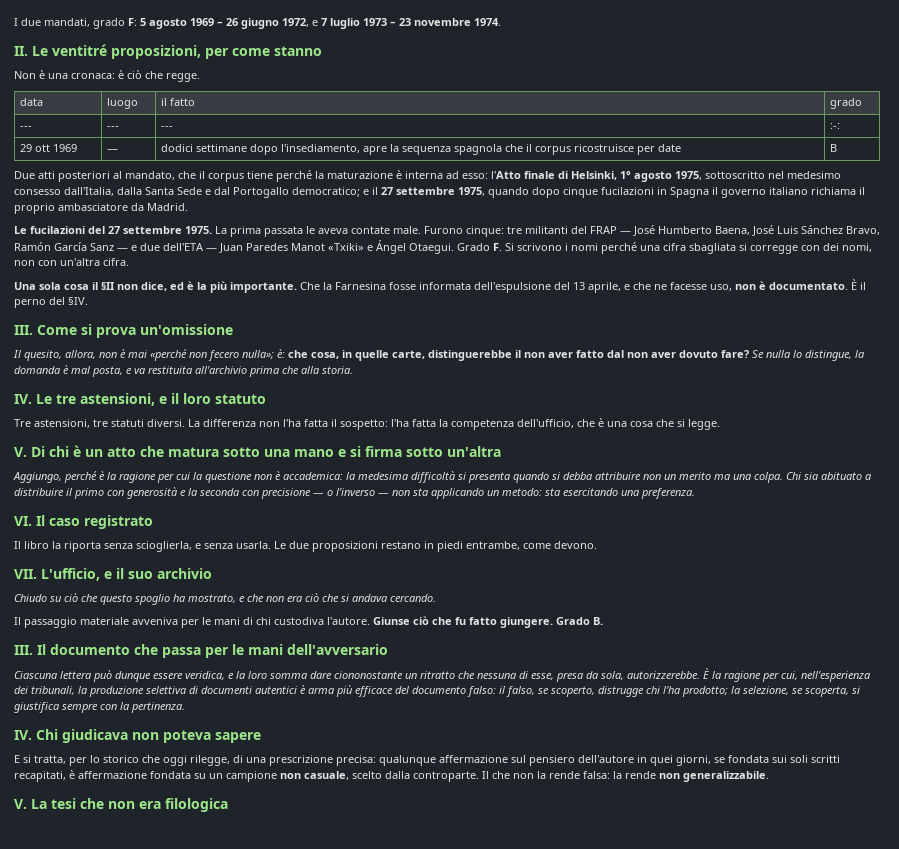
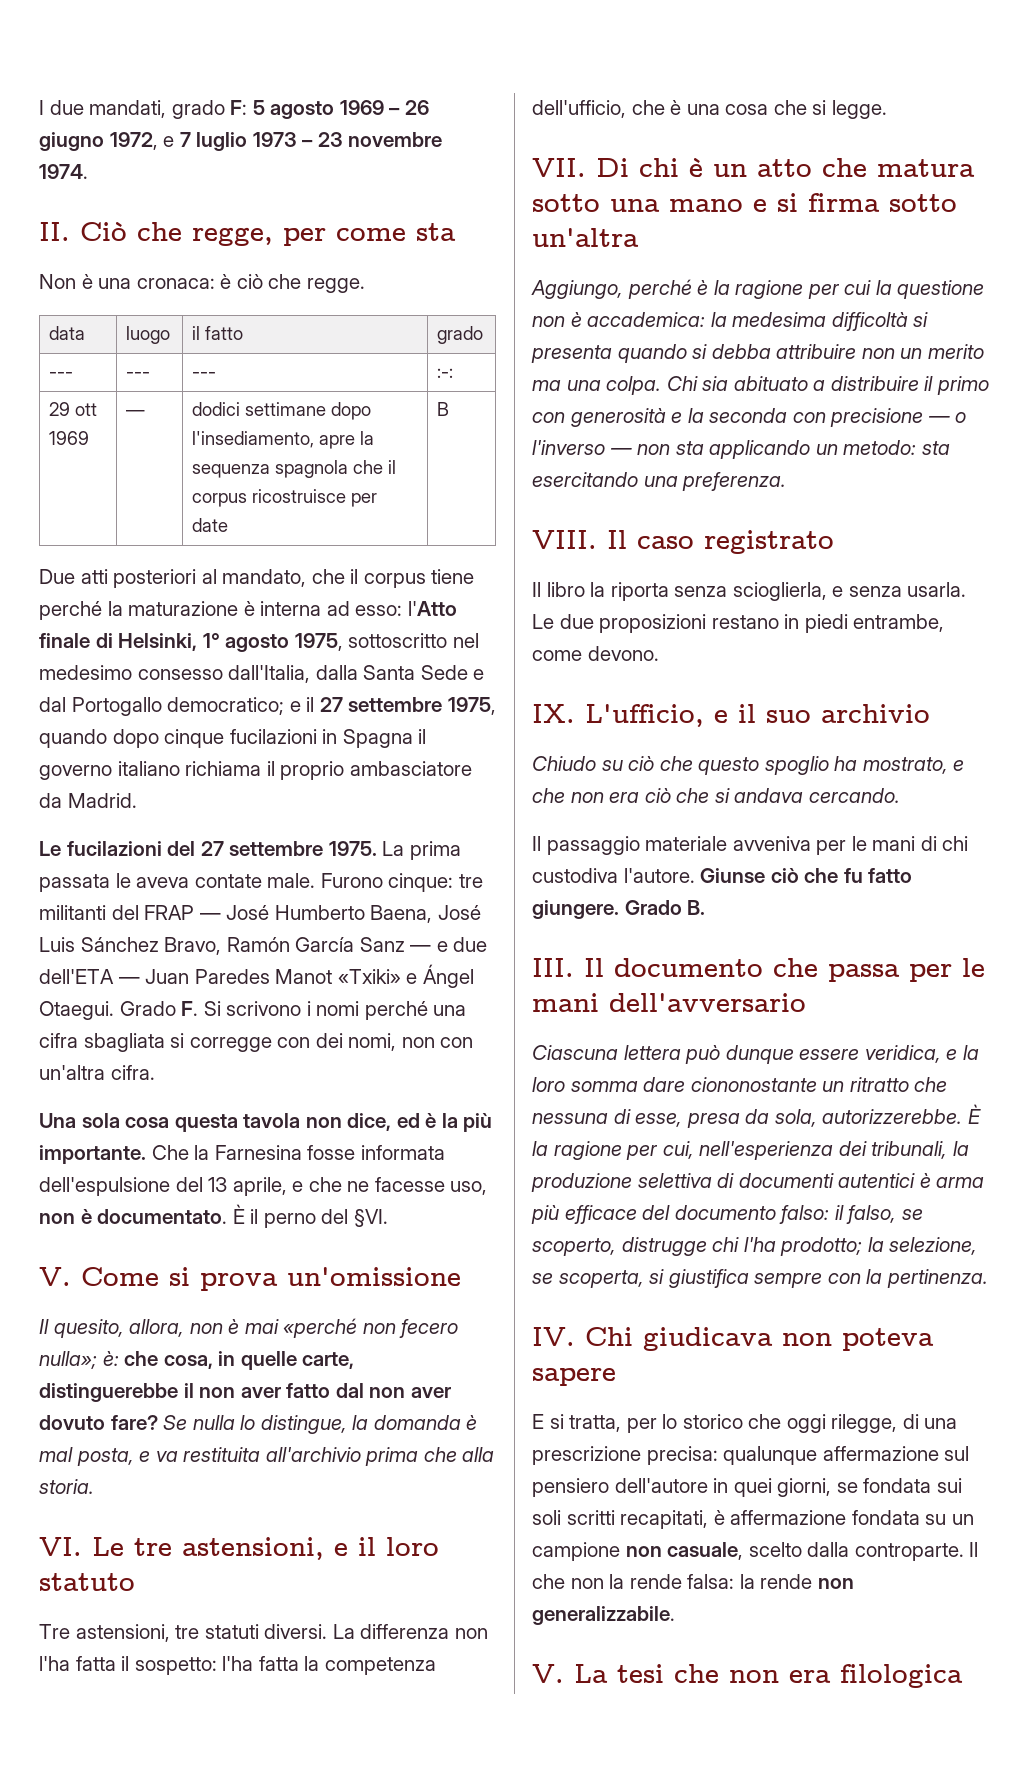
[32,44,201,59] Le ventitré proposizioni, -> [80,222,273,246] Ciò che regge,
[274,46,322,56] stanno -> [416,223,456,241] sta
[92,282,114,290] il §II -> [174,1113,301,1132] questa tavola
[68,297,88,305] [14,325,33,335] §IV. // III. -> [353,1209,388,1227] [39,1267,71,1286] §VI. // V.
[14,394,32,404] IV. -> [39,1537,82,1556] VI.
[14,447,27,457] V. -> [532,158,586,177] VII.
[14,516,32,526] VI. -> [532,530,597,549] VIII.
[14,569,37,579] VII. -> [532,704,575,723] IX.

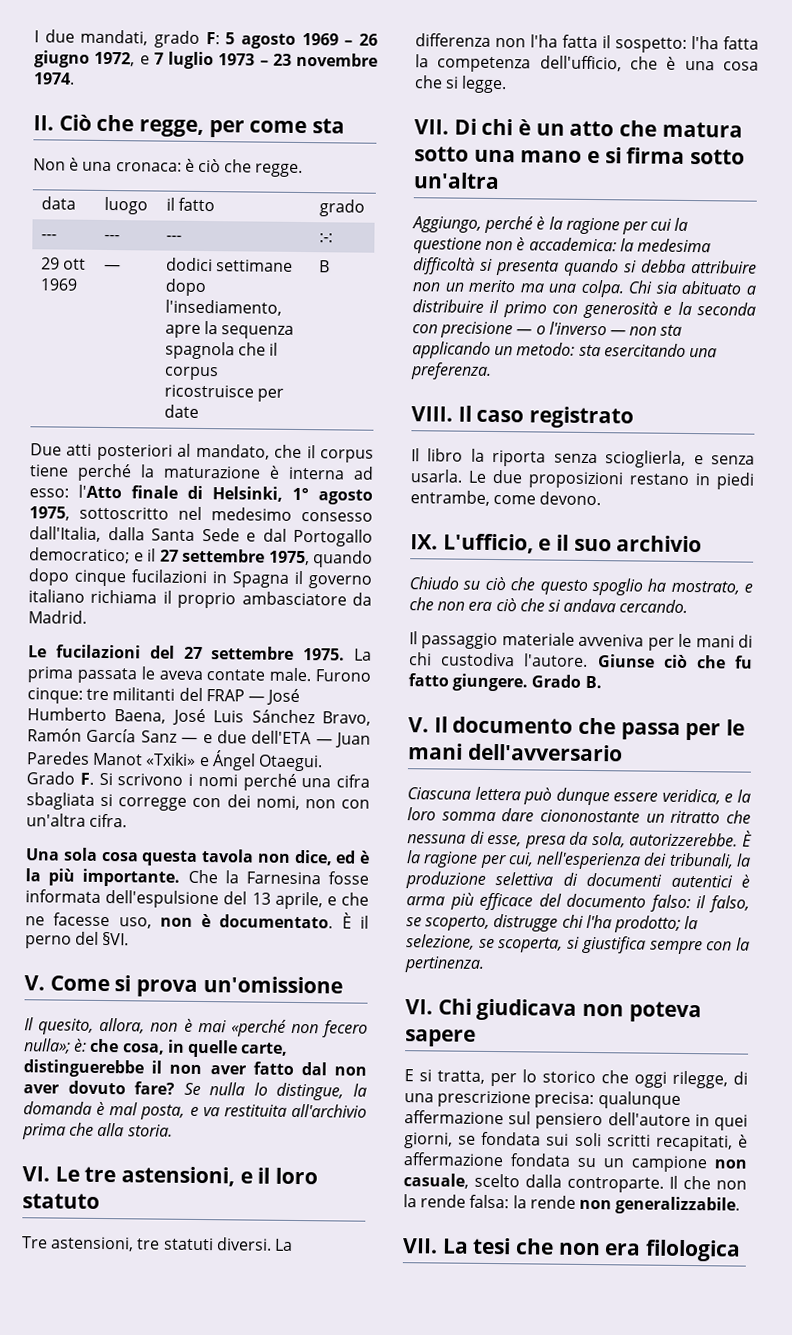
[532,958,574,977] III. -> [408,717,429,733] V.
[532,1327,575,1346] IV. -> [405,999,433,1015] VI.
[532,1664,564,1683] V. -> [402,1238,438,1254] VII.

